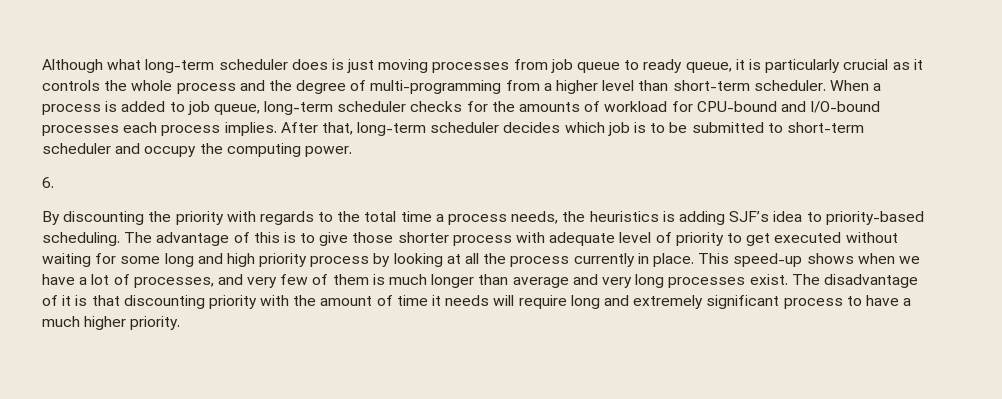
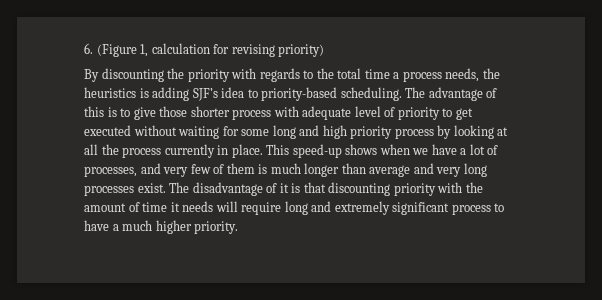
[42,59,923,73] [42,80,882,94] [42,101,881,115] [42,122,864,136] [42,143,352,157] [42,177,54,188] Although what long-term scheduler does is just moving processes from job queue to ready queue, it is particularly crucial as it controls the whole process and the degree of multi-programming from a higher level than short-term scheduler. When a process is added to job queue, long-term scheduler checks for the amounts of workload for CPU-bound and I/O-bound processes each process implies. After that, long-term scheduler decides which job is to be submitted to short-term scheduler and occupy the computing power. // 6. -> [84,43,325,57] 6. (Figure 1, calculation for revising priority)

